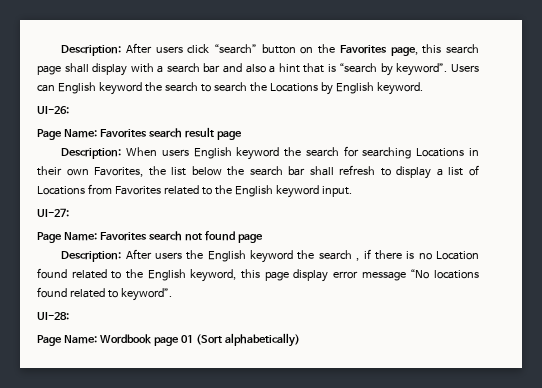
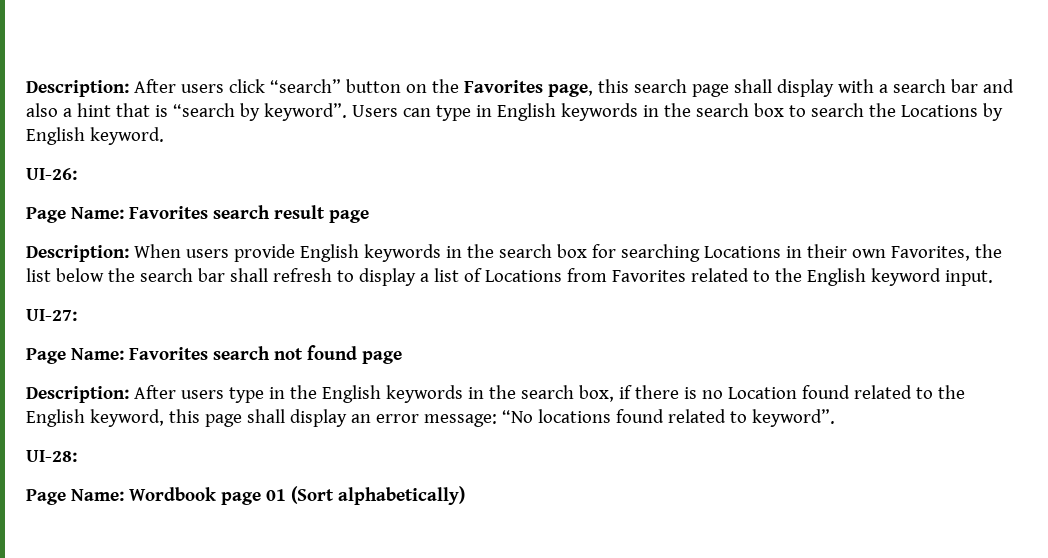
[57,82,198,95] English keyword the search -> [435,103,784,121] type in English keywords in the search box
[193,147,339,160] English keyword the search -> [233,244,587,262] provide English keywords in the search box
[186,250,360,263] the English keyword the search , -> [228,385,614,403] type in the English keywords in the search box,
[293,269,406,282] display error message -> [246,409,497,427] shall display an error message:

